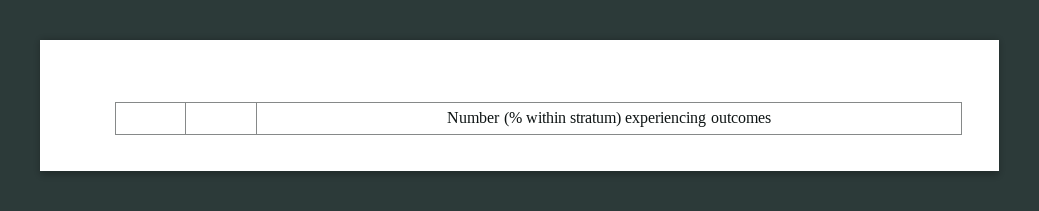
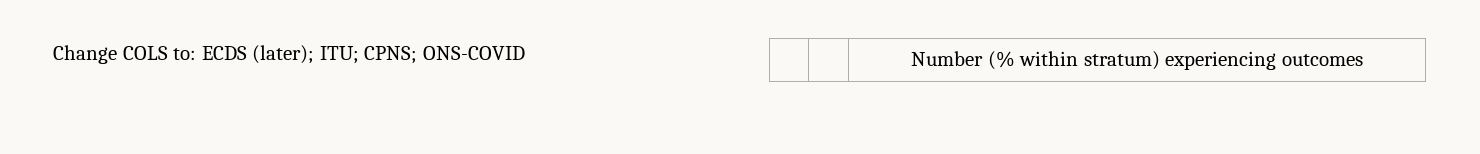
(447, 117) none -> [53,45,525,64] Change COLS to: ECDS (later); ITU; CPNS; ONS-COVID //

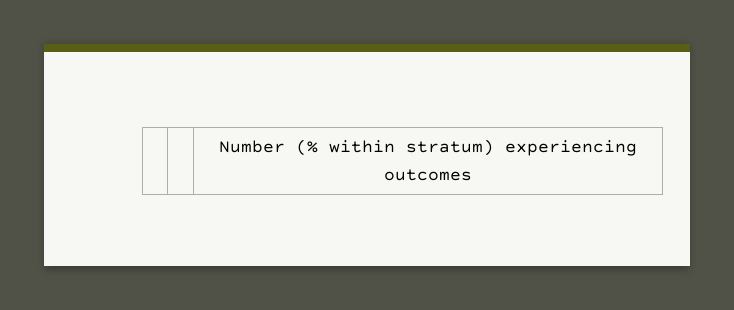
[53,45,525,64] Change COLS to: ECDS (later); ITU; CPNS; ONS-COVID // -> (219, 146) none

